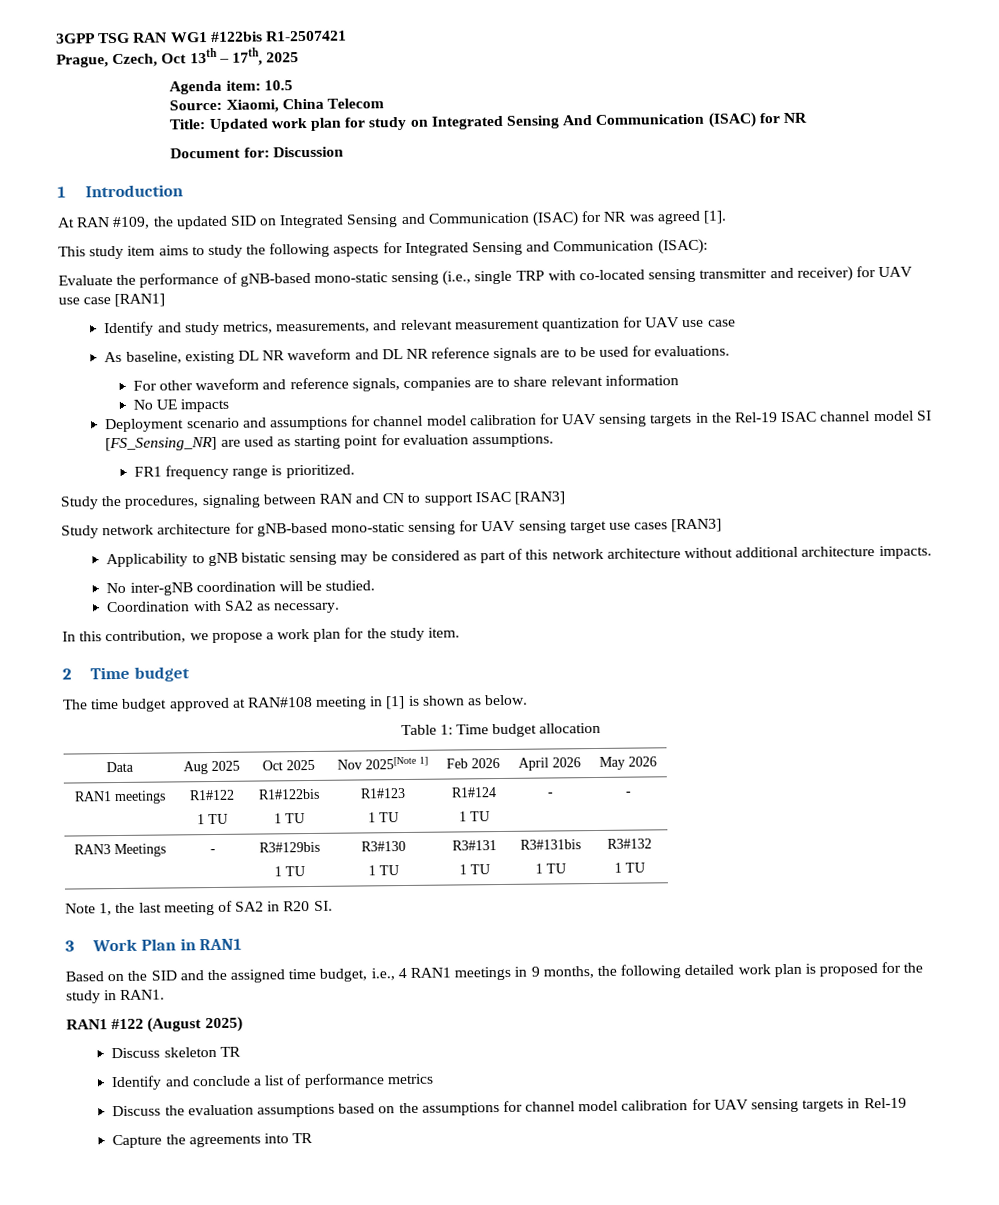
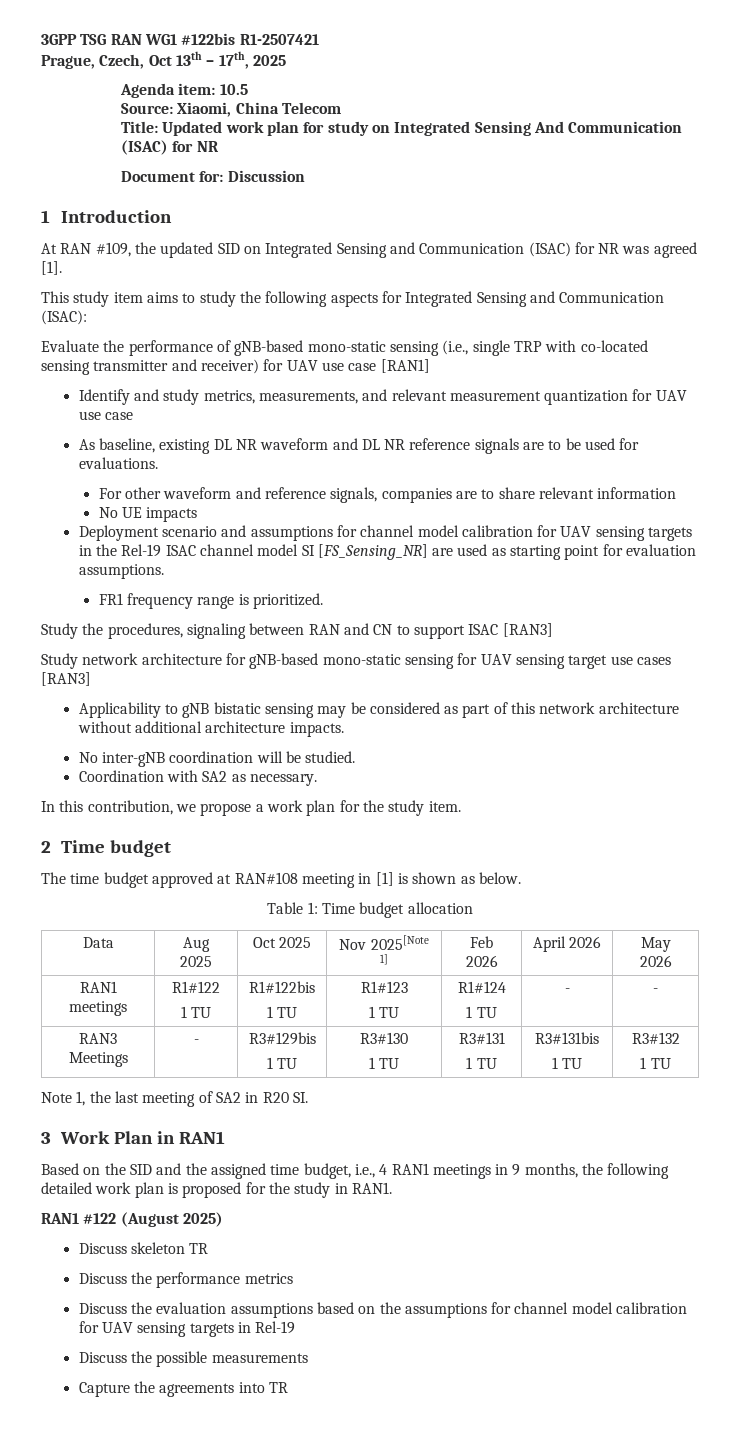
[111,1074,303,1091] Identify and conclude a list of -> [78,1272,152,1284] Discuss the
(907, 1103) none -> [78,1351,308,1367] // Discuss the possible measurements

